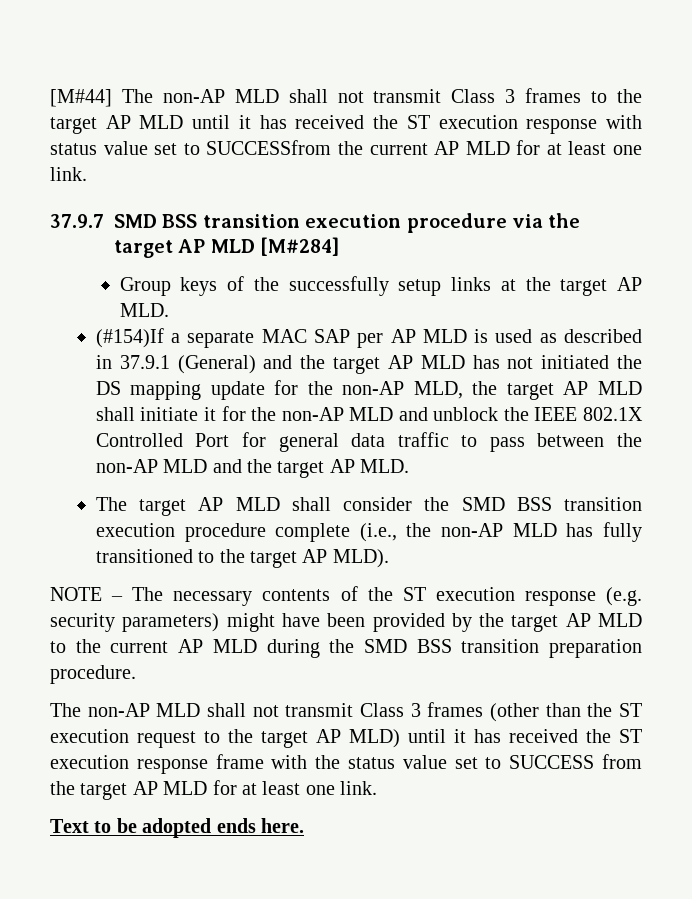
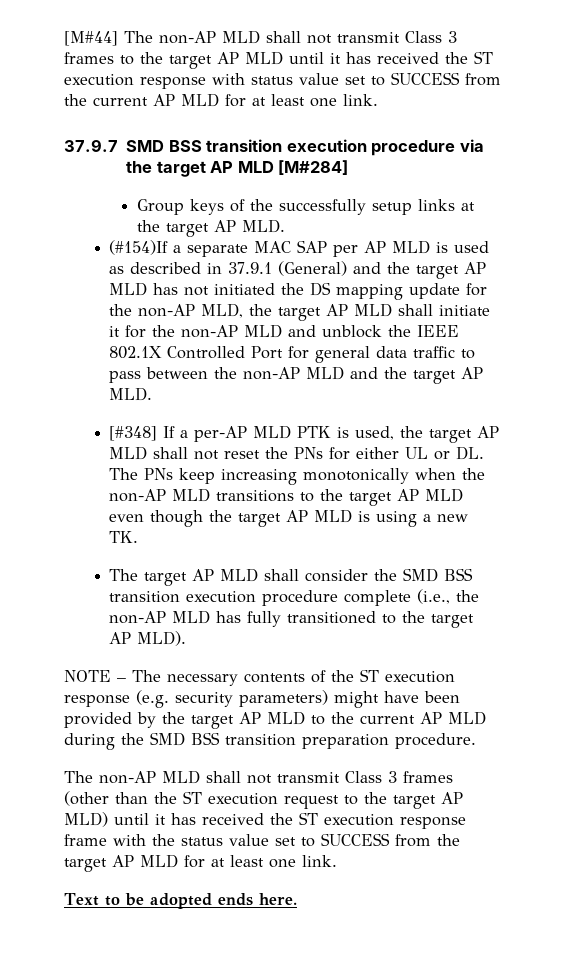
[206,140,332,155] SUCCESSfrom -> [391,72,501,86] SUCCESS from
(410, 466) none -> [109,425,500,443] [109,446,485,460] [109,468,486,485] [109,488,464,506] [109,509,469,527] [109,531,139,543] // [#348] If a per-AP MLD PTK is used, the target AP MLD shall not reset the PNs for either UL or DL. The PNs keep increasing monotonically when the non-AP MLD transitions to the target AP MLD even though the target AP MLD is using a new TK.

